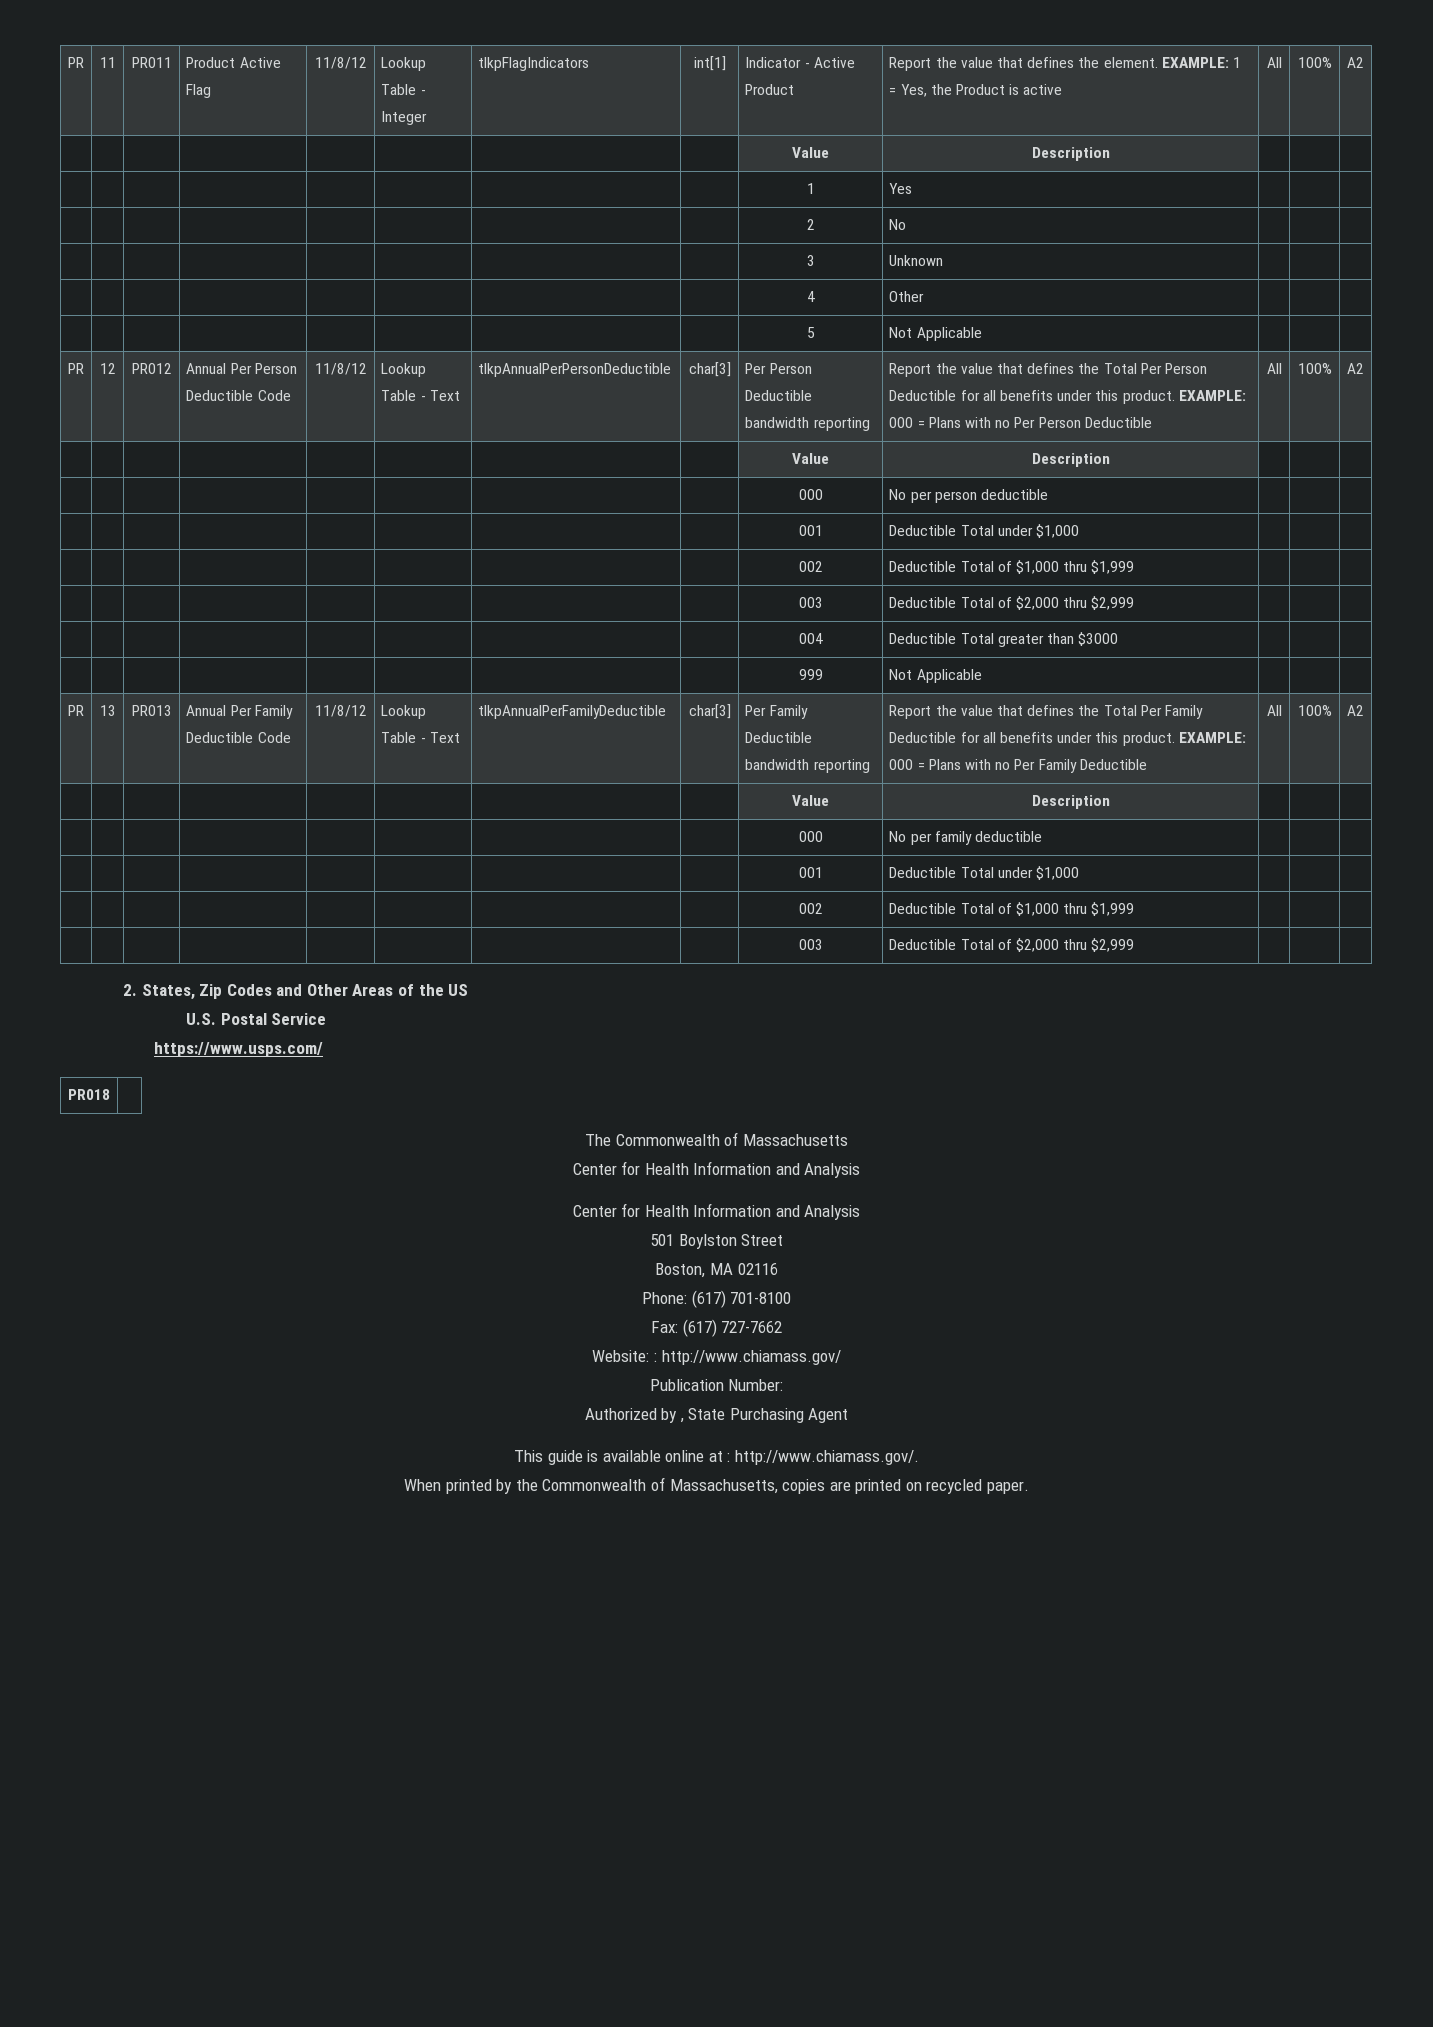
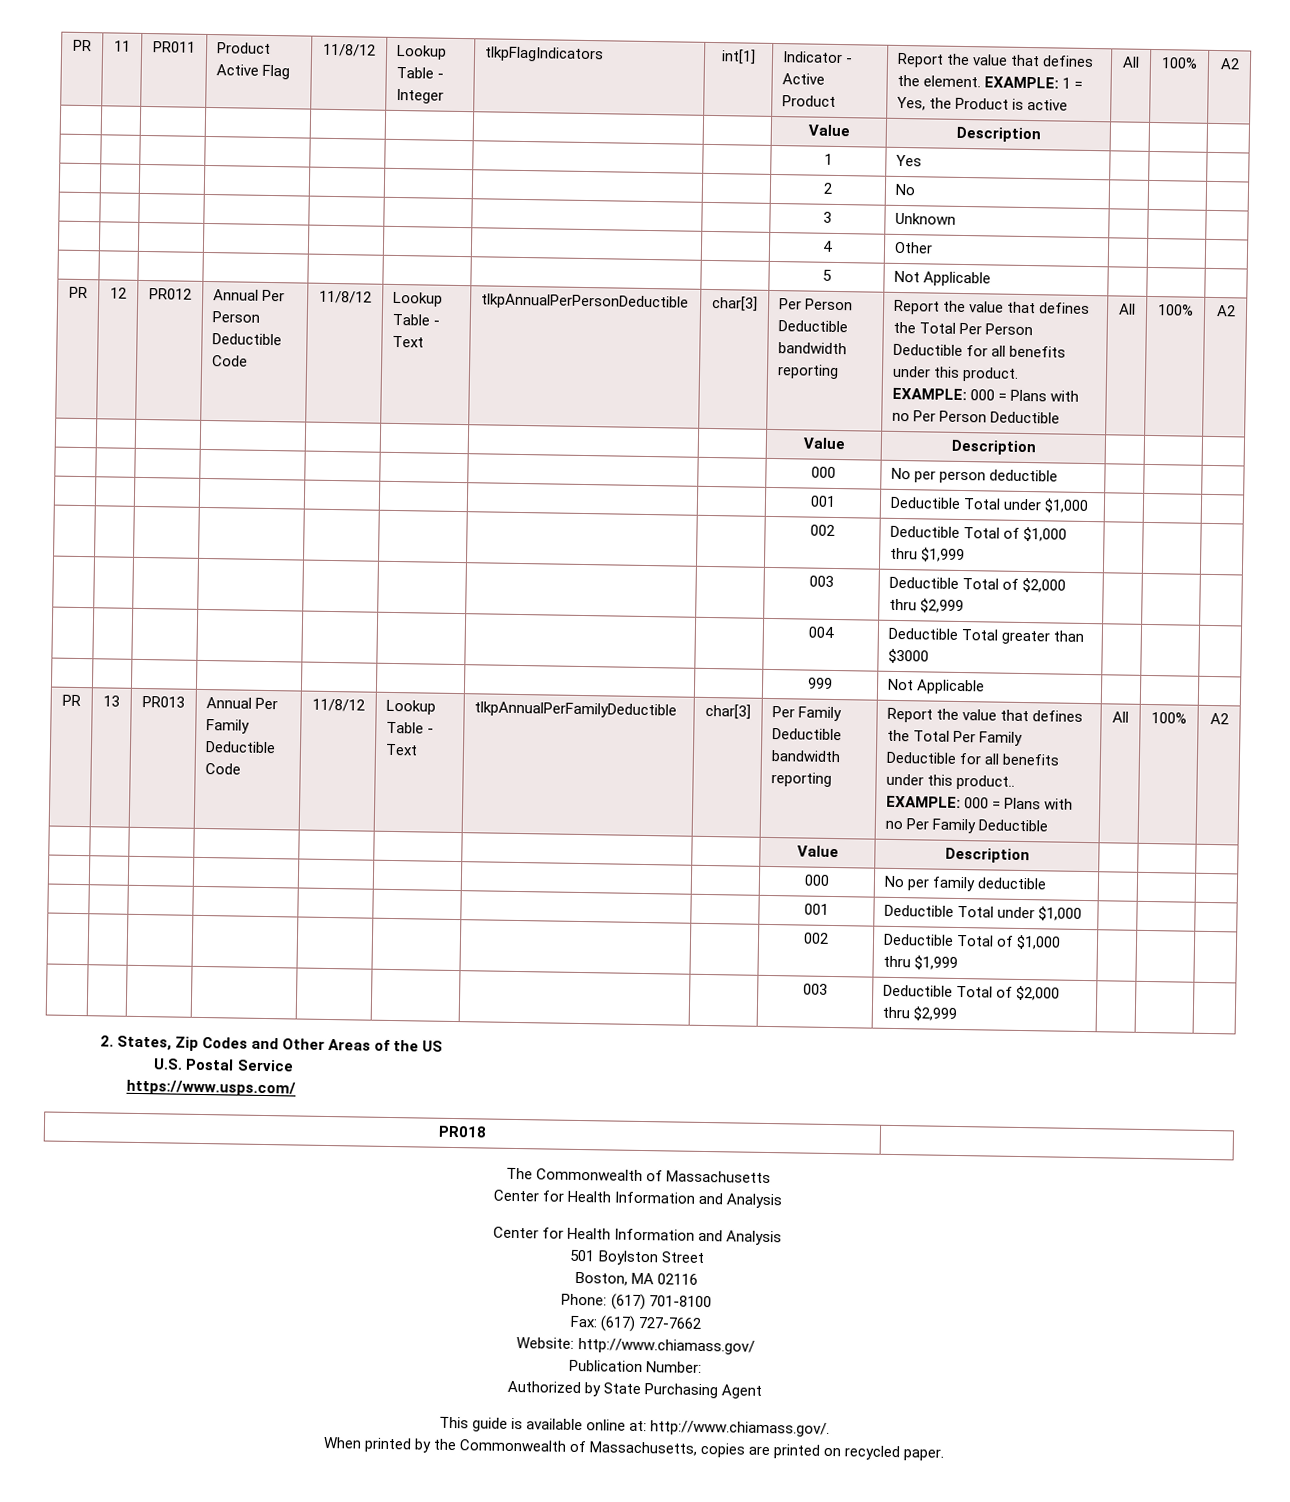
[1122,732,1175,746] product. -> [956,774,1016,790] product..
[654,1353,657,1362] : -> (575, 1343) none
[679,1418,684,1423] , -> (601, 1389) none
[708,1451,731,1462] at : -> [629,1420,648,1432] at:

